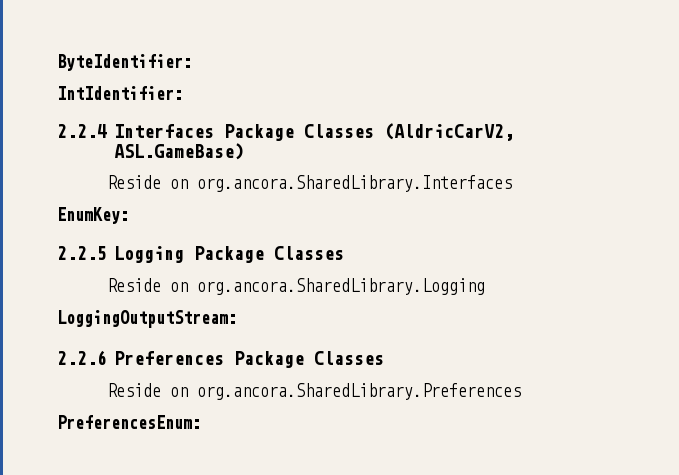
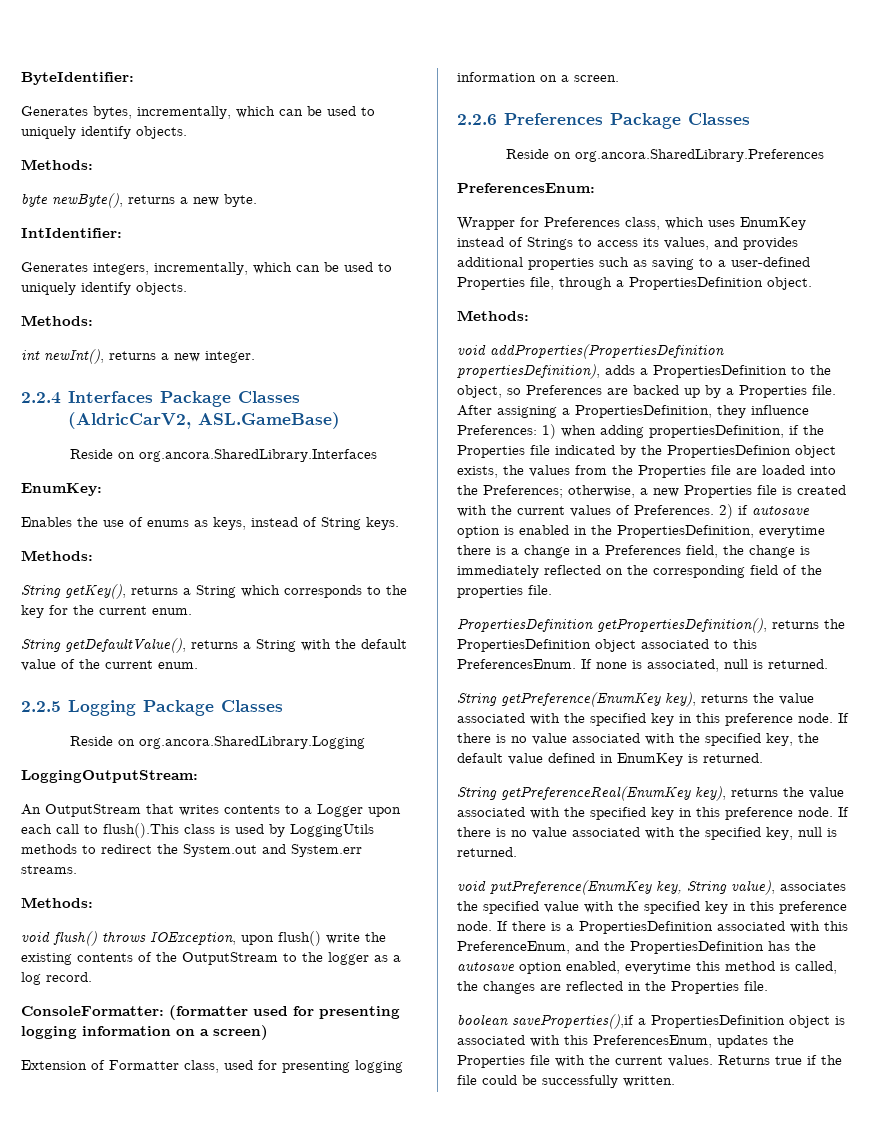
[57,86,183,100] IntIdentifier: -> [21,106,375,119] [21,126,187,139] [21,159,93,170] [21,193,257,208] [21,228,122,238] [21,262,392,275] [21,282,187,295] [21,315,93,326] [21,349,255,364] Generates bytes, incrementally, which can be used to uniquely identify objects. // Methods: // byte newByte(), returns a new byte. // IntIdentifier: // Generates integers, incrementally, which can be used to uniquely identify objects. // Methods: // int newInt(), returns a new integer.
(129, 215) none -> [21,517,399,530] [21,550,93,561] [21,584,407,599] [21,605,192,618] [21,638,407,653] [21,659,198,671] // Enables the use of enums as keys, instead of String keys. // Methods: // String getKey(), returns a String which corresponds to the key for the current enum. // String getDefaultValue(), returns a String with the default value of the current enum.
(237, 319) none -> [21,804,401,817] [21,823,374,838] [21,844,362,857] [21,865,77,874] [21,897,93,908] [21,931,386,946] [21,952,401,965] [21,972,92,985] [21,1005,400,1020] [21,1025,268,1040] [21,1060,403,1073] [457,72,619,82] // An OutputStream that writes contents to a Logger upon each call to flush().This class is used by LoggingUtils methods to redirect the System.out and System.err streams. // Methods: // void flush() throws IOException, upon flush() write the existing contents of the OutputStream to the logger as a log record. // ConsoleFormatter: (formatter used for presenting logging information on a screen) // Extension of Formatter class, used for presenting logging information on a screen.
(201, 422) none -> [457,217,806,230] [457,237,798,250] [457,257,810,270] [457,277,812,290] [457,310,529,321] [457,344,724,359] [457,364,831,379] [457,385,836,398] [457,405,809,418] [457,424,824,439] [457,445,836,458] [457,465,836,478] [457,485,846,498] [457,504,810,519] [457,525,825,538] [457,545,810,558] [457,565,822,578] [457,585,552,598] [457,618,845,633] [457,639,757,652] [457,659,828,672] [457,692,814,707] [457,713,849,726] [457,733,819,746] [457,753,763,766] [457,786,844,801] [457,807,849,820] [457,827,837,840] [457,847,517,857] [457,880,846,895] [457,901,847,914] [457,921,848,934] [457,941,816,954] [457,961,837,974] [457,981,768,994] [457,1014,845,1029] [457,1035,794,1048] [457,1055,842,1068] [457,1075,675,1088] // Wrapper for Preferences class, which uses EnumKey instead of Strings to access its values, and provides additional properties such as saving to a user-defined Properties file, through a PropertiesDefinition object. // Methods: // void addProperties(PropertiesDefinition propertiesDefinition), adds a PropertiesDefinition to the object, so Preferences are backed up by a Properties file. After assigning a PropertiesDefinition, they influence Preferences: 1) when adding propertiesDefinition, if the Properties file indicated by the PropertiesDefinion object exists, the values from the Properties file are loaded into the Preferences; otherwise, a new Properties file is created with the current values of Preferences. 2) if autosave option is enabled in the PropertiesDefinition, everytime there is a change in a Preferences field, the change is immediately reflected on the corresponding field of the properties file. // PropertiesDefinition getPropertiesDefinition(), returns the PropertiesDefinition object associated to this PreferencesEnum. If none is associated, null is returned. // String getPreference(EnumKey key), returns the value associated with the specified key in this preference node. If there is no value associated with the specified key, the default value defined in EnumKey is returned. // String getPreferenceReal(EnumKey key), returns the value associated with the specified key in this preference node. If there is no value associated with the specified key, null is returned. // void putPreference(EnumKey key, String value), associates the specified value with the specified key in this preference node. If there is a PropertiesDefinition associated with this PreferenceEnum, and the PropertiesDefinition has the autosave option enabled, everytime this method is called, the changes are reflected in the Properties file. // boolean saveProperties(),if a PropertiesDefinition object is associated with this PreferencesEnum, updates the Properties file with the current values. Returns true if the file could be successfully written.

